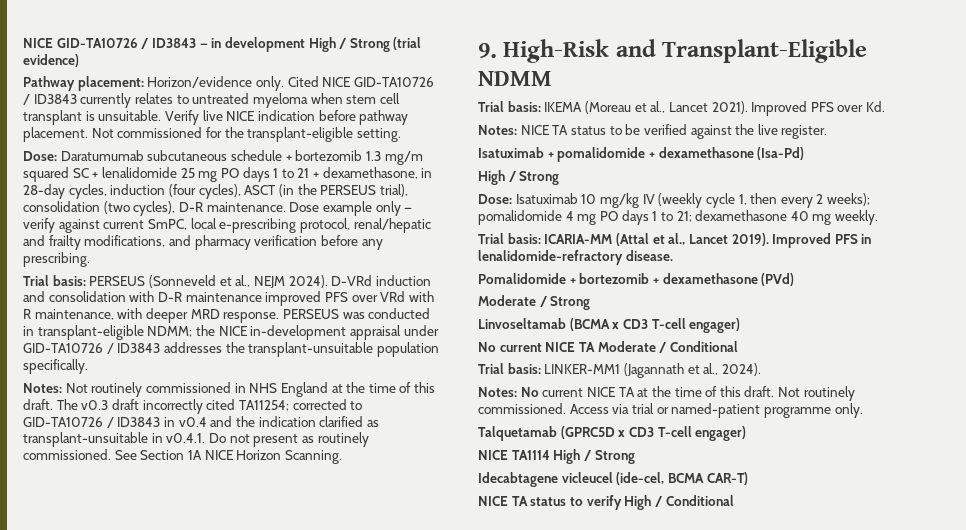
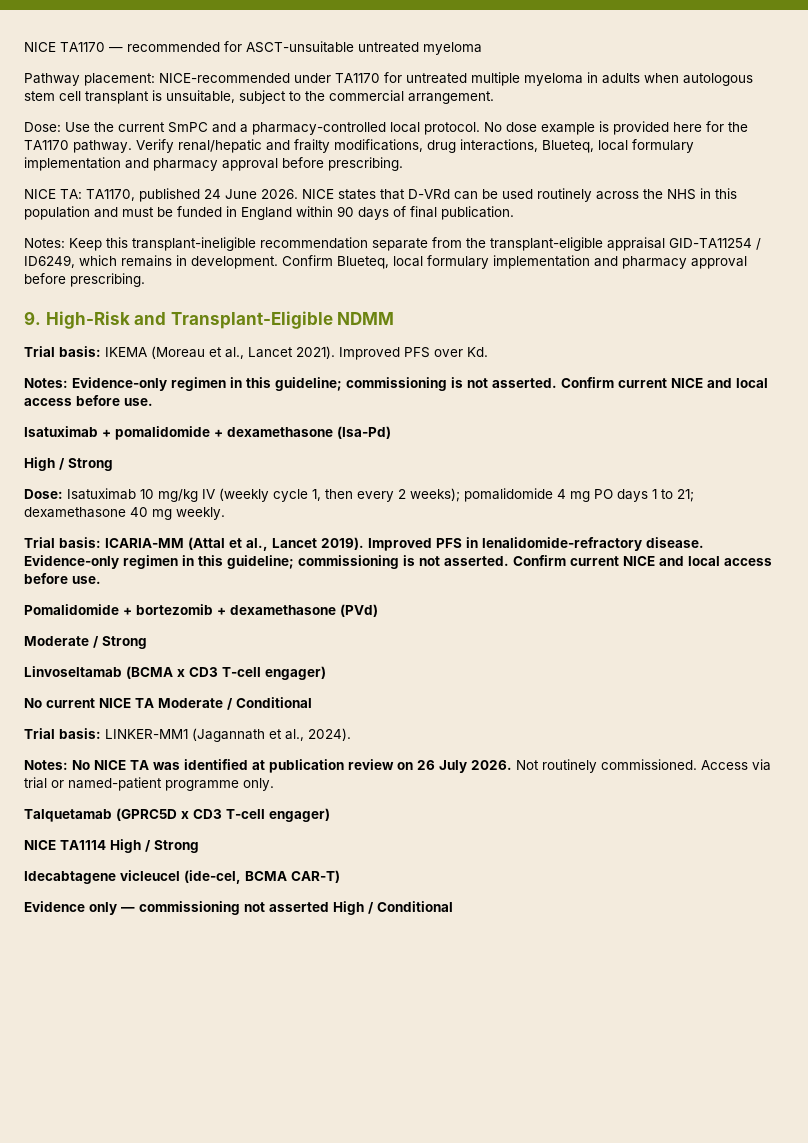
[23,37,422,52] [23,54,79,67] [23,76,434,91] [23,93,400,108] [23,110,409,125] [23,127,401,142] [23,150,423,165] [23,167,433,182] [23,184,408,199] [23,201,413,216] [23,218,431,233] [23,235,383,250] [23,252,90,267] [23,275,431,288] [23,291,434,306] [23,308,431,323] [23,325,439,340] [23,342,439,357] [23,359,88,374] [23,382,436,397] [23,399,363,414] [23,416,379,428] [23,432,369,447] [23,449,342,464] NICE GID-TA10726 / ID3843 — in development High / Strong (trial evidence) // Pathway placement: Horizon/evidence only. Cited NICE GID-TA10726 / ID3843 currently relates to untreated myeloma when stem cell transplant is unsuitable. Verify live NICE indication before pathway placement. Not commissioned for the transplant-eligible setting. // Dose: Daratumumab subcutaneous schedule + bortezomib 1.3 mg/m squared SC + lenalidomide 25 mg PO days 1 to 21 + dexamethasone, in 28-day cycles, induction (four cycles), ASCT (in the PERSEUS trial), consolidation (two cycles), D-R maintenance. Dose example only — verify against current SmPC, local e-prescribing protocol, renal/hepatic and frailty modifications, and pharmacy verification before any prescribing. // Trial basis: PERSEUS (Sonneveld et al., NEJM 2024). D-VRd induction and consolidation with D-R maintenance improved PFS over VRd with R maintenance, with deeper MRD response. PERSEUS was conducted in transplant-eligible NDMM; the NICE in-development appraisal under GID-TA10726 / ID3843 addresses the transplant-unsuitable population specifically. // Notes: Not routinely commissioned in NHS England at the time of this draft. The v0.3 draft incorrectly cited TA11254; corrected to GID-TA10726 / ID3843 in v0.4 and the indication clarified as transplant-unsuitable in v0.4.1. Do not present as routinely commissioned. See Section 1A NICE Horizon Scanning. -> [24,41,482,55] [24,72,753,86] [24,90,494,104] [24,121,748,135] [24,139,694,153] [24,157,403,171] [24,188,737,202] [24,206,514,220] [24,237,761,251] [24,255,747,269] [24,273,145,287] NICE TA1170 — recommended for ASCT-unsuitable untreated myeloma // Pathway placement: NICE-recommended under TA1170 for untreated multiple myeloma in adults when autologous stem cell transplant is unsuitable, subject to the commercial arrangement. // Dose: Use the current SmPC and a pharmacy-controlled local protocol. No dose example is provided here for the TA1170 pathway. Verify renal/hepatic and frailty modifications, drug interactions, Blueteq, local formulary implementation and pharmacy approval before prescribing. // NICE TA: TA1170, published 24 June 2026. NICE states that D-VRd can be used routinely across the NHS in this population and must be funded in England within 90 days of final publication. // Notes: Keep this transplant-ineligible recommendation separate from the transplant-eligible appraisal GID-TA11254 / ID6249, which remains in development. Confirm Blueteq, local formulary implementation and pharmacy approval before prescribing.
[520,124,828,139] NICE TA status to be verified against the live register. -> [72,377,768,391] [24,395,153,406] Evidence-only regimen in this guideline; commissioning is not asserted. Confirm current NICE and local access before use.
(673, 255) none -> [24,555,772,569] [24,573,101,584] Evidence-only regimen in this guideline; commissioning is not asserted. Confirm current NICE and local access before use.
[542,386,775,397] current NICE TA at the time of this draft. -> [94,759,512,773] NICE TA was identified at publication review on 26 July 2026.
[478,495,622,510] NICE TA status to verify -> [24,901,329,915] Evidence only — commissioning not asserted

